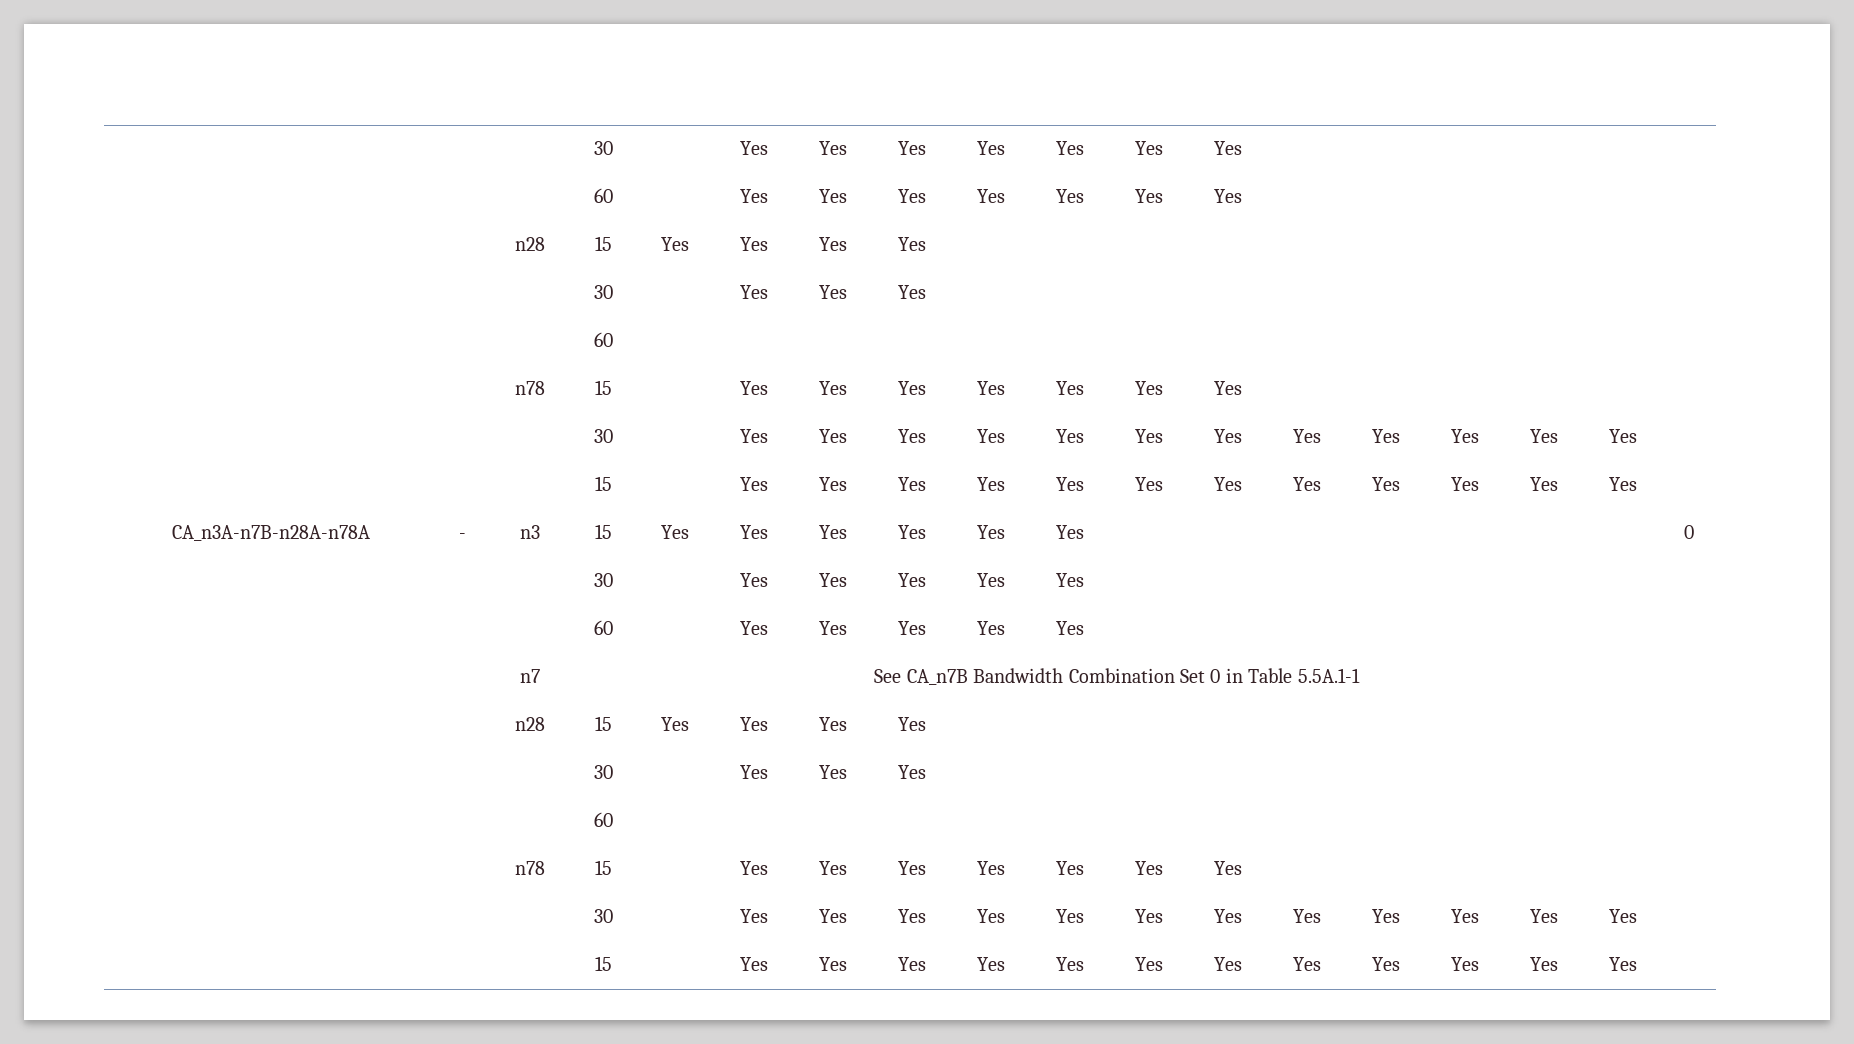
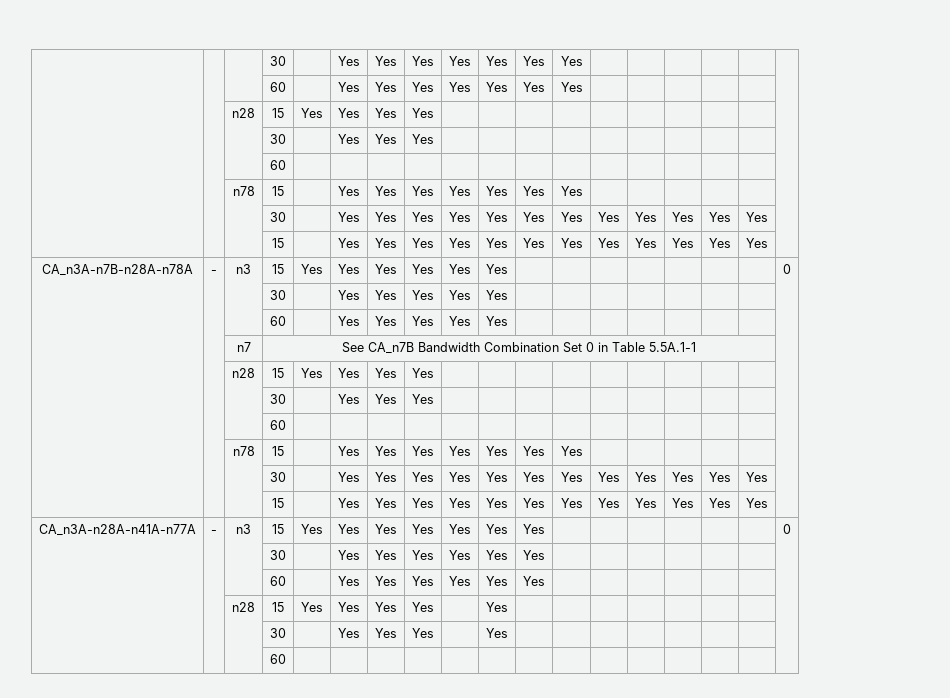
(1637, 964) none -> [39,524,196,536] [211,530,217,534] [236,524,251,534] [272,524,284,534] [301,524,323,534] [338,524,360,534] [375,524,397,534] [412,524,434,534] [449,524,471,534] [486,524,508,534] [523,524,545,534] [783,524,791,534] [270,550,286,560] [338,550,360,560] [375,550,397,560] [412,550,434,560] [449,550,471,560] [486,550,508,560] [523,550,545,560] [270,576,286,586] [338,576,360,586] [375,576,397,586] [412,576,434,586] [449,576,471,586] [486,576,508,586] [523,576,545,586] [232,602,255,612] [272,602,284,612] [301,602,323,612] [338,602,360,612] [375,602,397,612] [412,602,434,612] [486,602,508,612] [270,628,286,638] [338,628,360,638] [375,628,397,638] [412,628,434,638] [486,628,508,638] [270,654,286,664] // CA_n3A-n28A-n41A-n77A | - | n3 | 15 | Yes | Yes | Yes | Yes | Yes | Yes | Yes | | | | | | | 0 // | | | 30 | | Yes | Yes | Yes | Yes | Yes | Yes | | | | | | | // | | | 60 | | Yes | Yes | Yes | Yes | Yes | Yes | | | | | | | // | | n28 | 15 | Yes | Yes | Yes | Yes | | Yes | | | | | | | | // | | | 30 | | Yes | Yes | Yes | | Yes | | | | | | | | // | | | 60 | | | | | | | | | | | | | |

